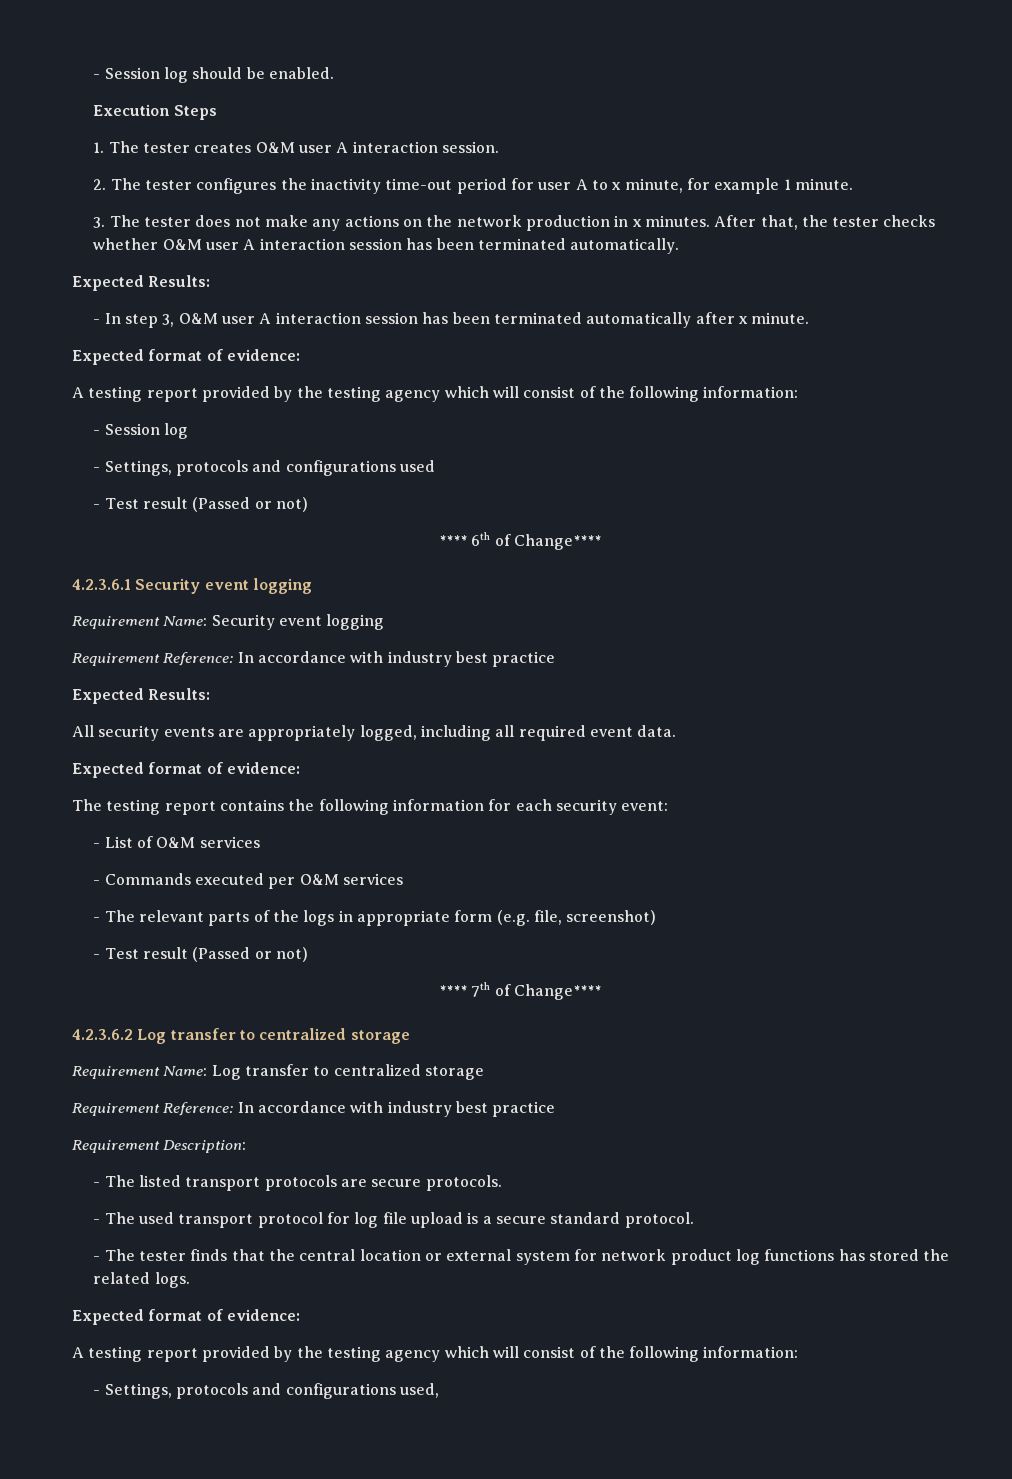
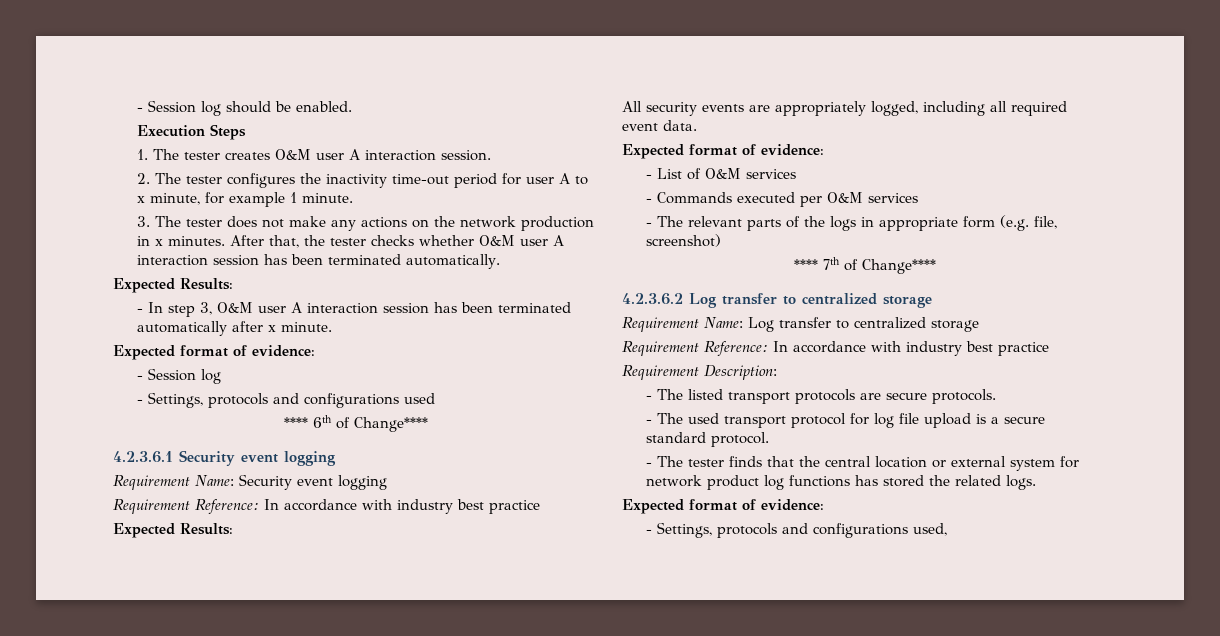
[72,386,799,402] // A testing report provided by the testing agency which will consist of the following information: -> (315, 351) none
[93,497,308,512] // - Test result (Passed or not) -> (435, 398) none
[72,799,669,815] // The testing report contains the following information for each security event: -> (824, 150) none
[93,947,308,962] // - Test result (Passed or not) -> (721, 240) none
[72,1346,799,1362] // A testing report provided by the testing agency which will consist of the following information: -> (824, 505) none

